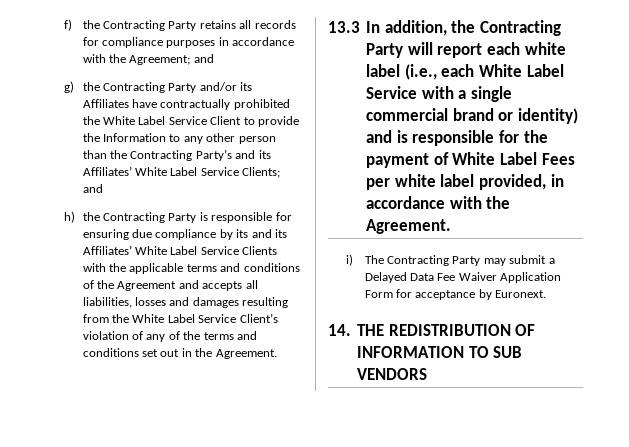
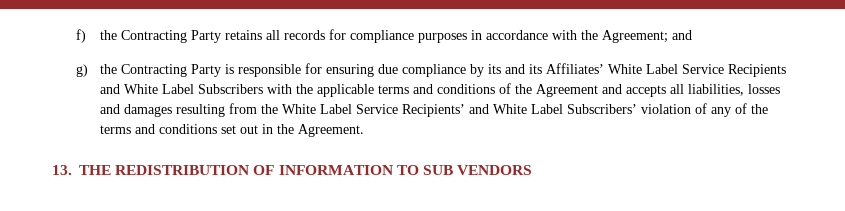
[199,82,253,91] [82,99,290,110] [82,116,299,127] [82,133,276,144] [82,149,271,161] [82,166,281,178] [82,184,103,193] [64,211,197,223] and/or its Affiliates have contractually prohibited the White Label Service Client to provide the Information to any other person than the Contracting Party’s and its Affiliates’ White Label Service Clients; and // h) the Contracting Party -> (222, 70) none
[242,246,278,255] Clients -> [728,64,787,77] [100,84,264,94] Recipients and White Label Subscribers
[239,313,278,323] Client’s -> [402,104,638,117] Recipients’ and White Label Subscribers’
[328,20,562,36] [366,42,566,58] [366,64,564,80] [366,86,513,102] [366,108,579,124] [366,130,548,146] [366,152,575,168] [366,174,564,190] [366,196,511,209] [366,219,452,234] [346,254,555,266] [364,272,562,283] [364,289,547,300] [328,324,351,336] 13.3 In addition, the Contracting Party will report each white label (i.e., each White Label Service with a single commercial brand or identity) and is responsible for the payment of White Label Fees per white label provided, in accordance with the Agreement. // i) The Contracting Party may submit a Delayed Data Fee Waiver Application Form for acceptance by Euronext. // 14. -> [52,165,72,175] 13.

